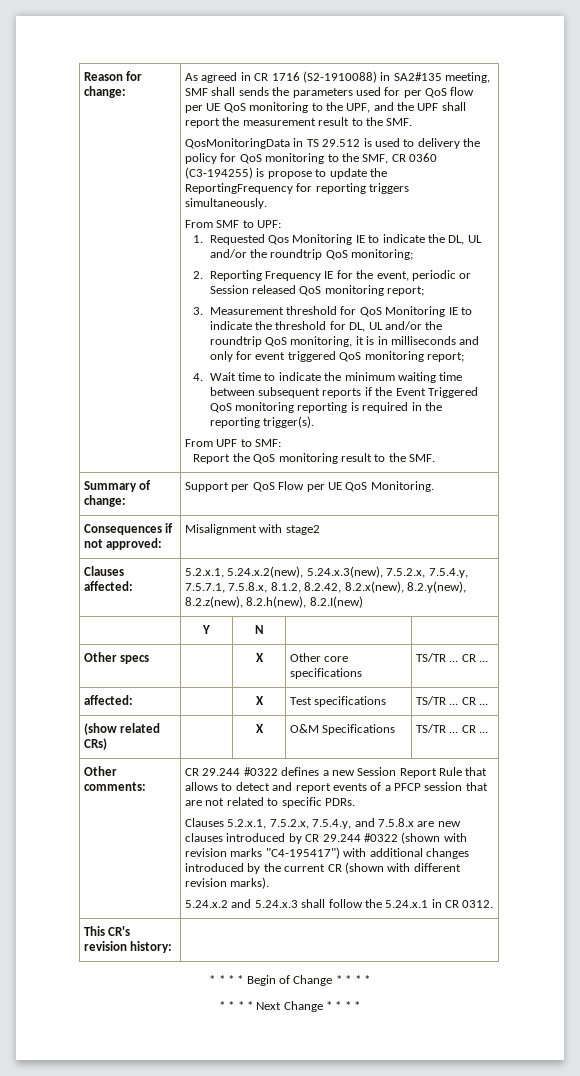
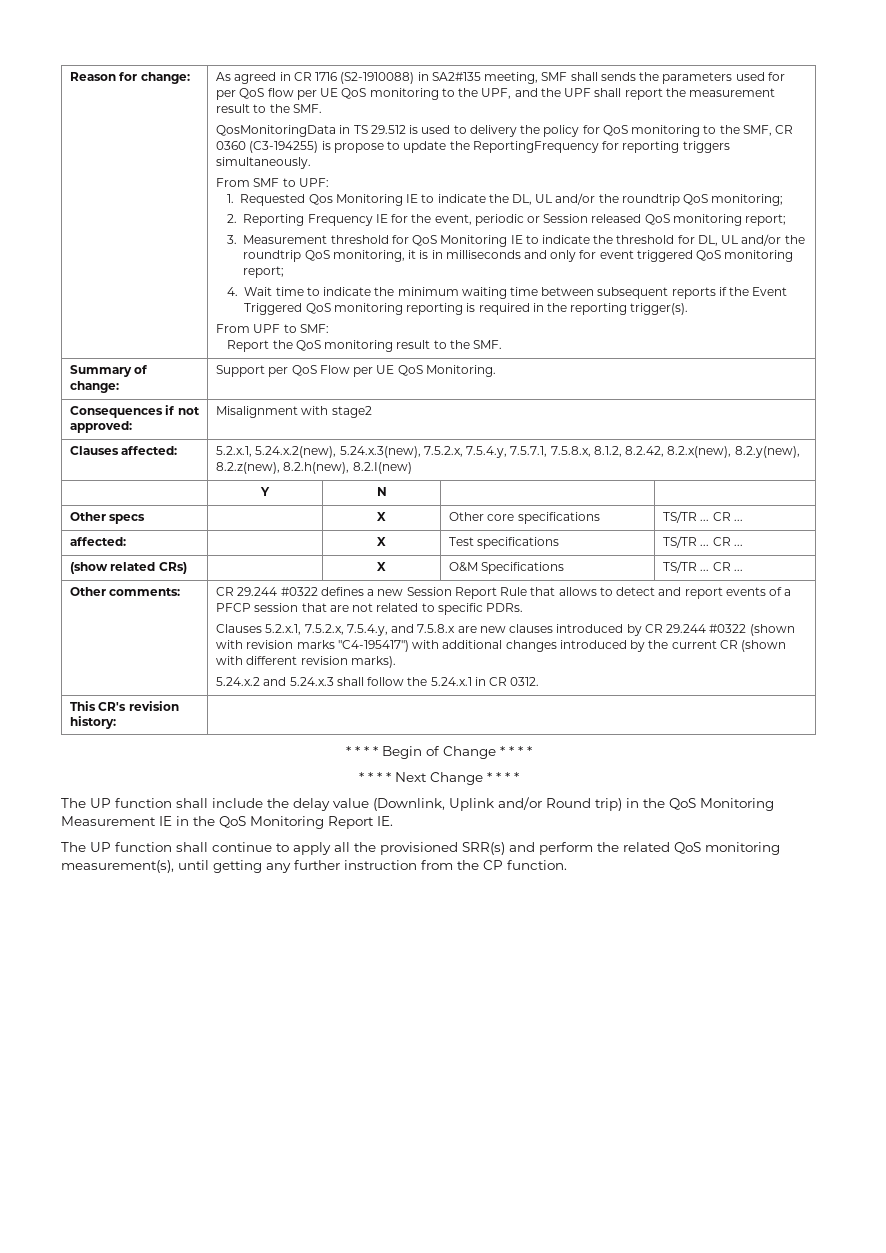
(361, 1005) none -> [61,797,774,811] [61,816,393,829] [61,842,780,855] [61,860,567,873] // The UP function shall include the delay value (Downlink, Uplink and/or Round trip) in the QoS Monitoring Measurement IE in the QoS Monitoring Report IE. // The UP function shall continue to apply all the provisioned SRR(s) and perform the related QoS monitoring measurement(s), until getting any further instruction from the CP function.

